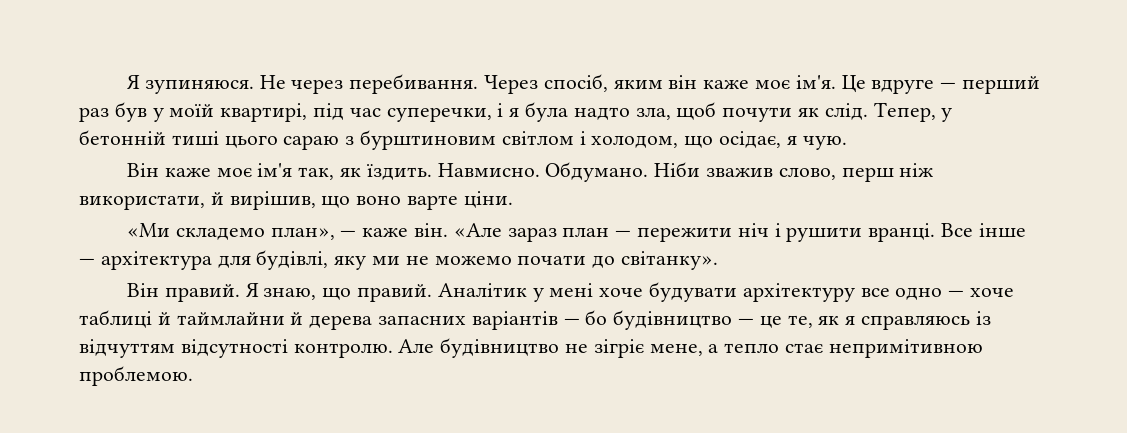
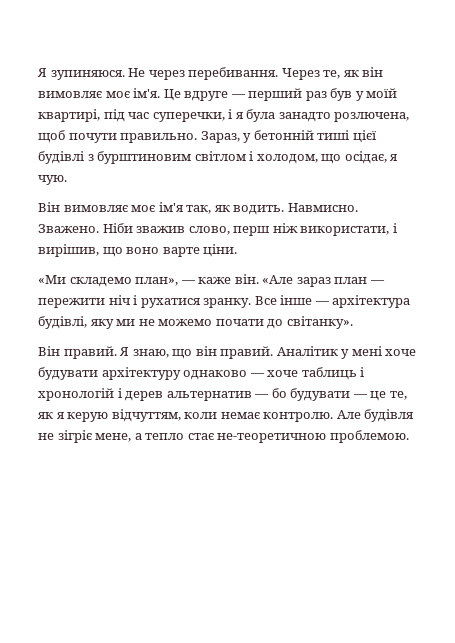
[543,74,750,92] спосіб, яким він каже -> [323,67,384,79] [38,91,102,98] те, як він вимовляє
[573,102,936,122] надто зла, щоб почути як слід. Тепер, -> [278,112,410,122] [38,130,240,143] занадто розлючена, щоб почути правильно. Зараз,
[224,135,340,150] цього сараю -> [352,130,376,143] [38,151,84,164] цієї будівлі
[164,168,211,177] каже -> [63,205,128,212] вимовляє
[366,162,649,182] їздить. Навмисно. Обдумано. -> [233,203,358,215] [38,224,99,233] водить. Навмисно. Зважено.
[210,192,224,205] й -> [392,223,397,233] і
[786,223,936,242] рушити вранці. -> [140,298,252,308] рухатися зранку.
[217,255,251,268] для -> (411, 301) none
(352, 294) none -> [195,346,217,356] він
[860,287,1014,300] [79,310,558,330] все одно — хоче таблиці й таймлайни й дерева запасних варіантів -> [183,367,365,380] [38,388,252,401] однаково — хоче таблиць і хронологій і дерев альтернатив
[613,310,733,330] будівництво -> [290,388,351,401] будувати
[861,311,991,330] [79,339,288,358] справляюсь із відчуттям відсутності -> [67,409,260,422] керую відчуттям, коли немає
[440,338,560,358] будівництво -> [364,409,415,422] будівля
[828,339,983,358] непримітивною -> [217,433,327,443] не-теоретичною

